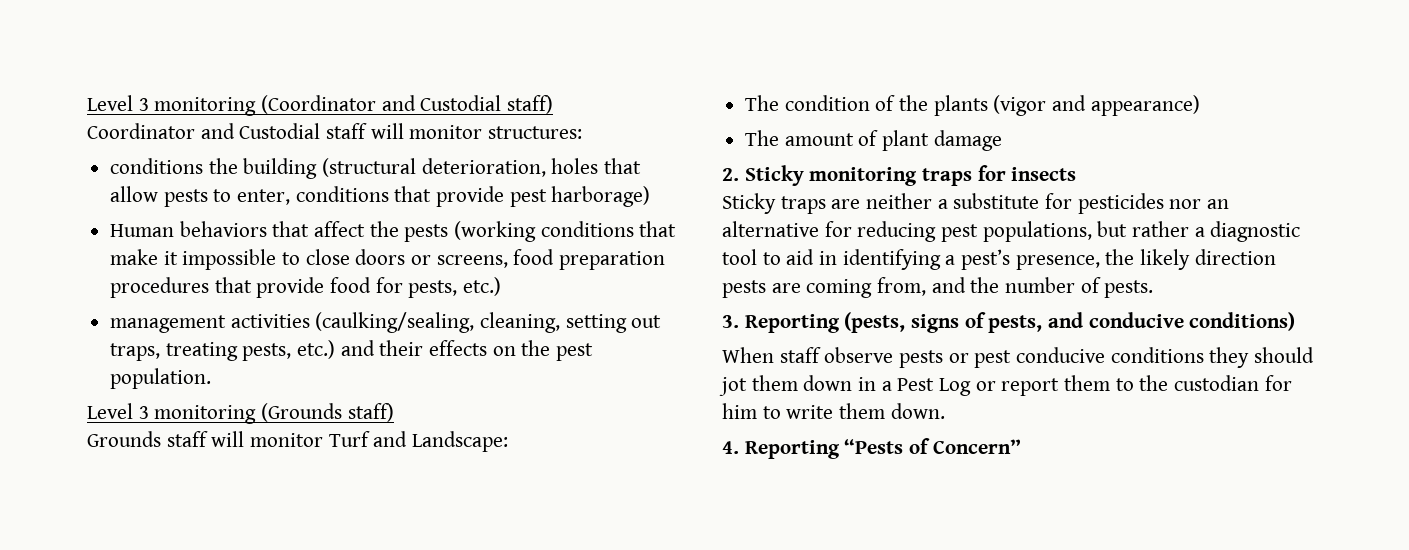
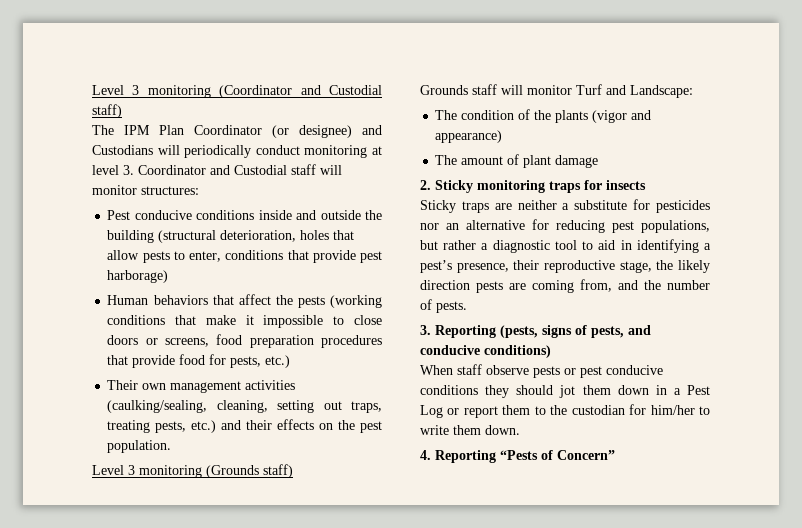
(554, 104) none -> [92,125,382,138] [92,145,382,158] [92,165,134,175] The IPM Plan Coordinator (or designee) and Custodians will periodically conduct monitoring at level 3.
[110,158,204,174] conditions -> [107,210,361,220] Pest conducive conditions inside and outside
(502, 286) none -> [107,380,167,390] Their own
(1100, 262) none -> [513,260,652,273] their reproductive stage,
[722,403,757,419] him -> [650,405,695,415] him/her

